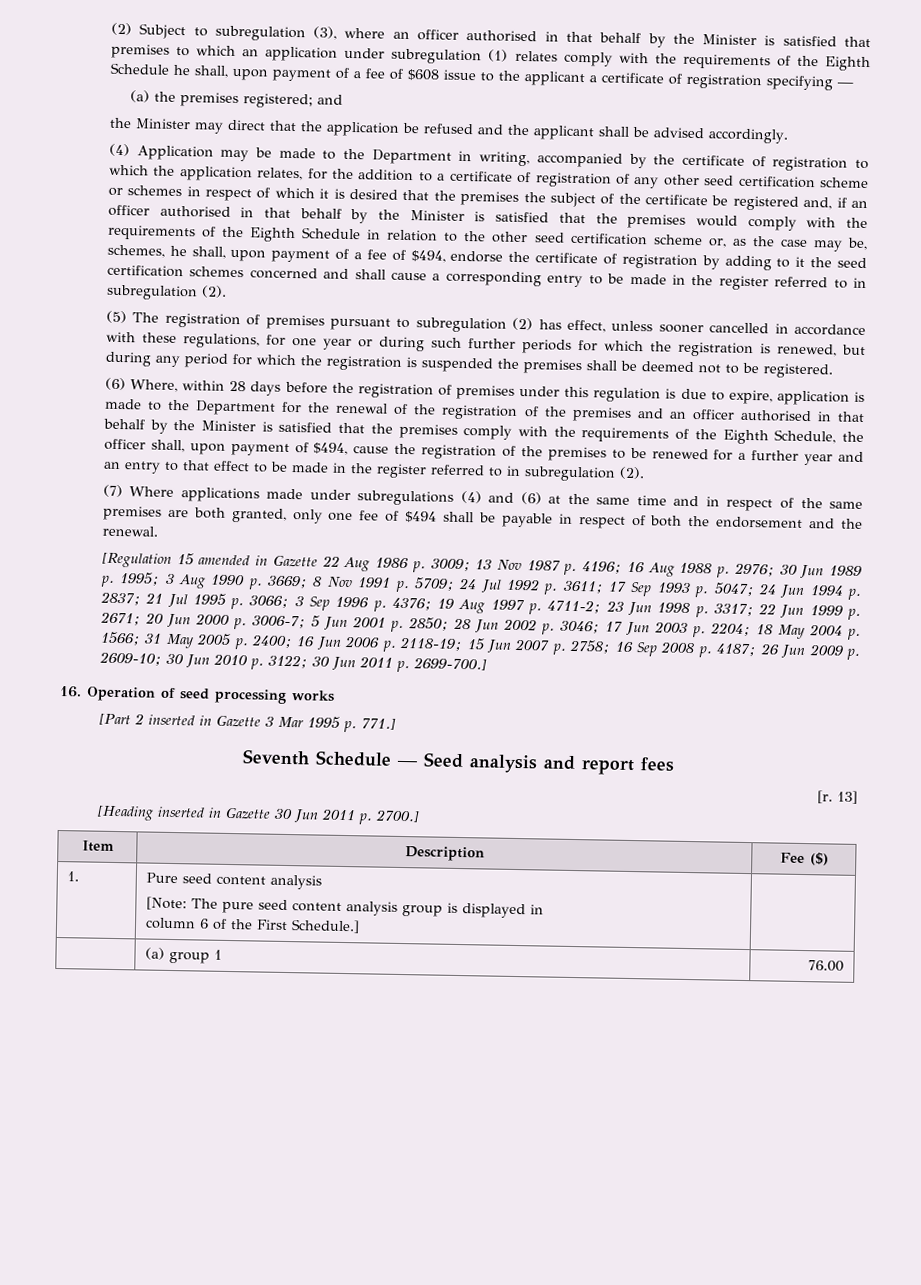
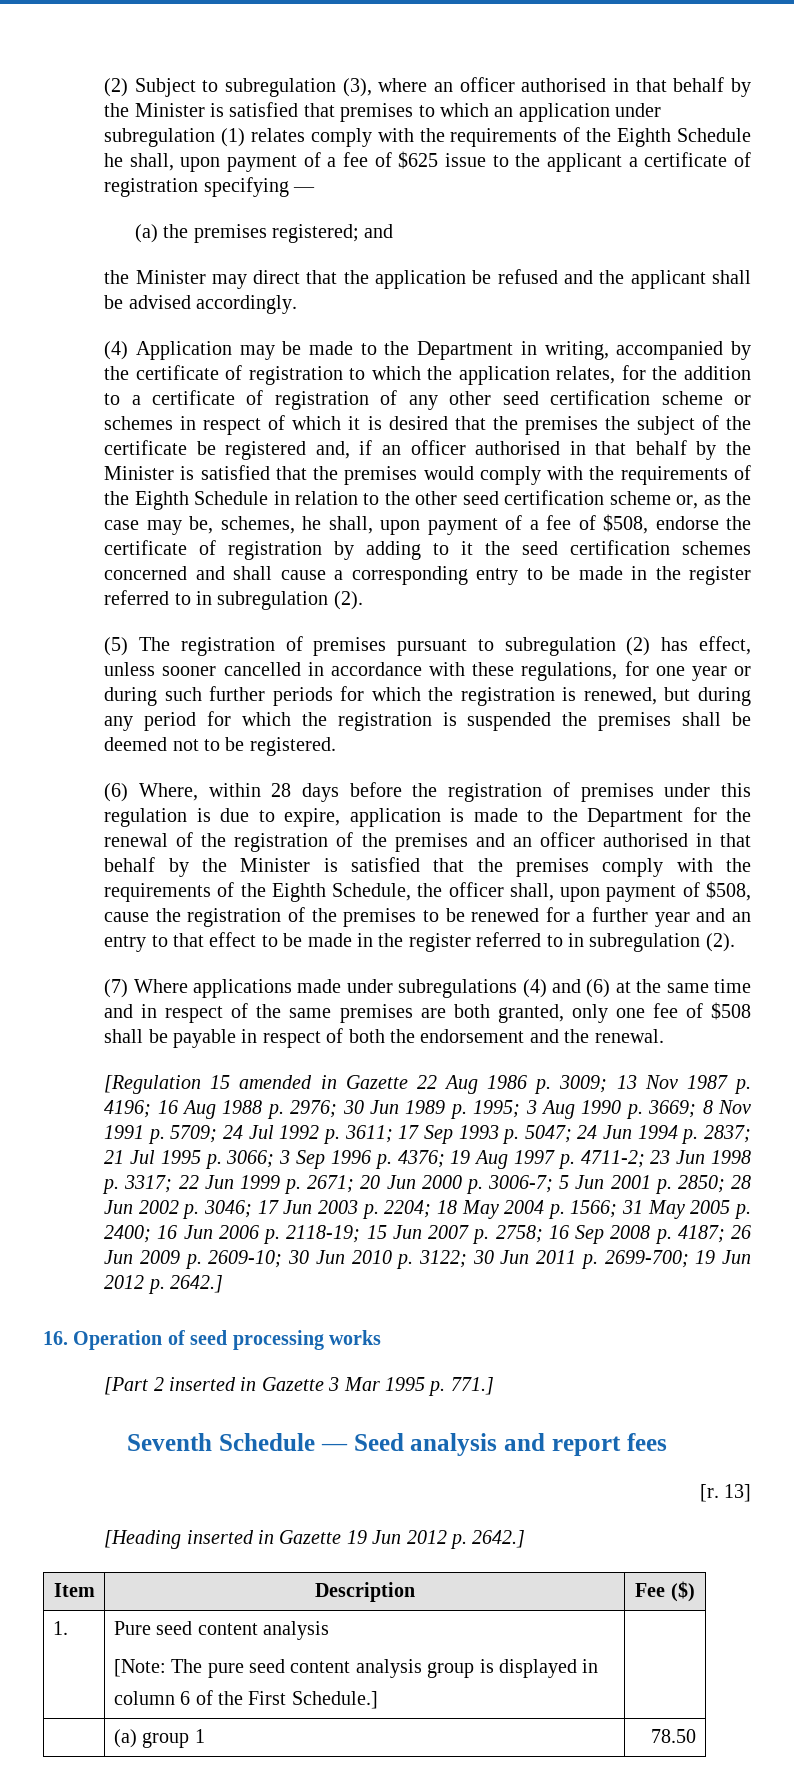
[406,68,439,81] $608 -> [398,151,439,169] $625
[410,250,446,263] $494, -> [603,514,649,534] $508,
[313,442,349,456] $494, -> [706,881,752,901] $508,
[405,511,438,523] $494 -> [710,1002,751,1020] $508
[412,657,487,671] 2699-700.] -> [604,1250,751,1268] [104,1275,223,1294] 2699-700; 19 Jun 2012 p. 2642.]
[273,808,420,825] 30 Jun 2011 p. 2700.] -> [346,1530,526,1549] 19 Jun 2012 p. 2642.]
[807,960,844,972] 76.00 -> [651,1729,697,1743] 78.50

